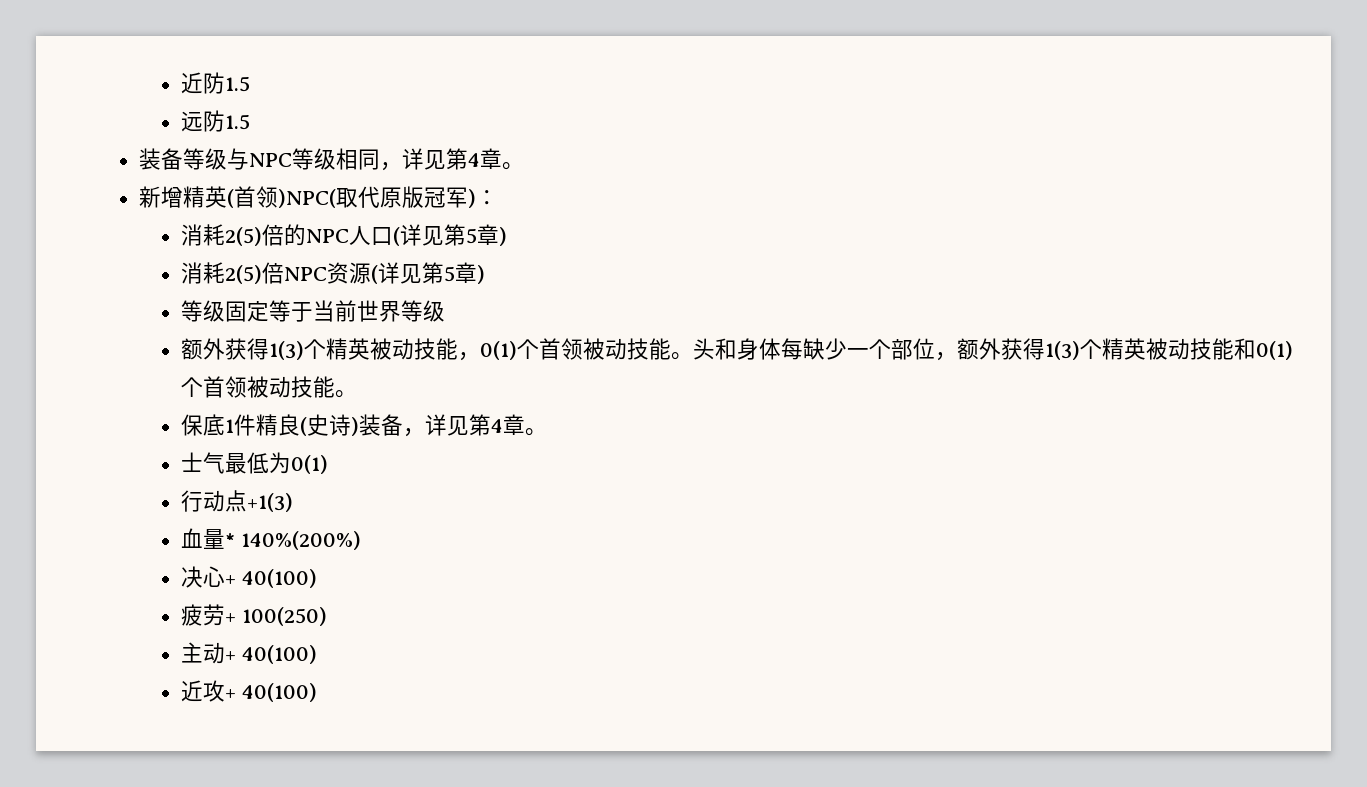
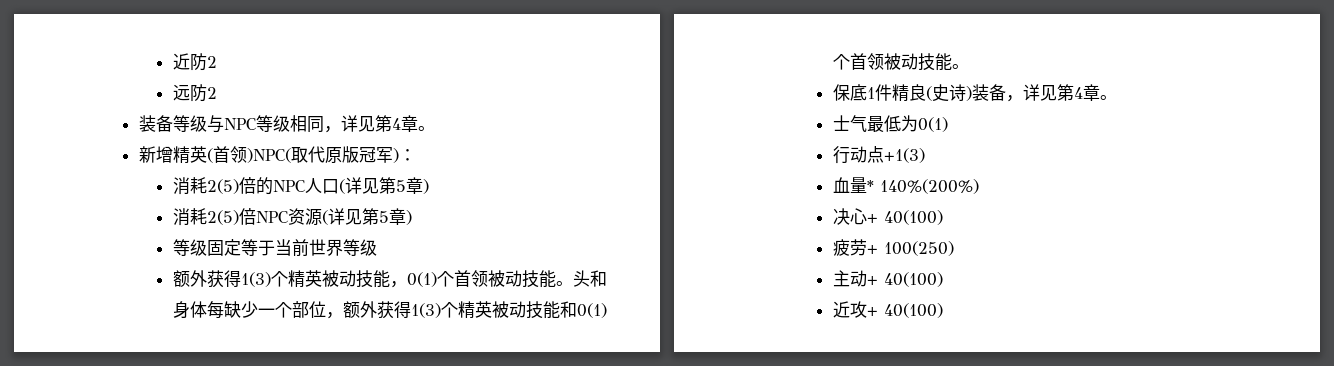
[225,76,251,92] 1.5 -> [206,56,217,68] 2
[225,114,251,130] 1.5 -> [206,87,217,99] 2

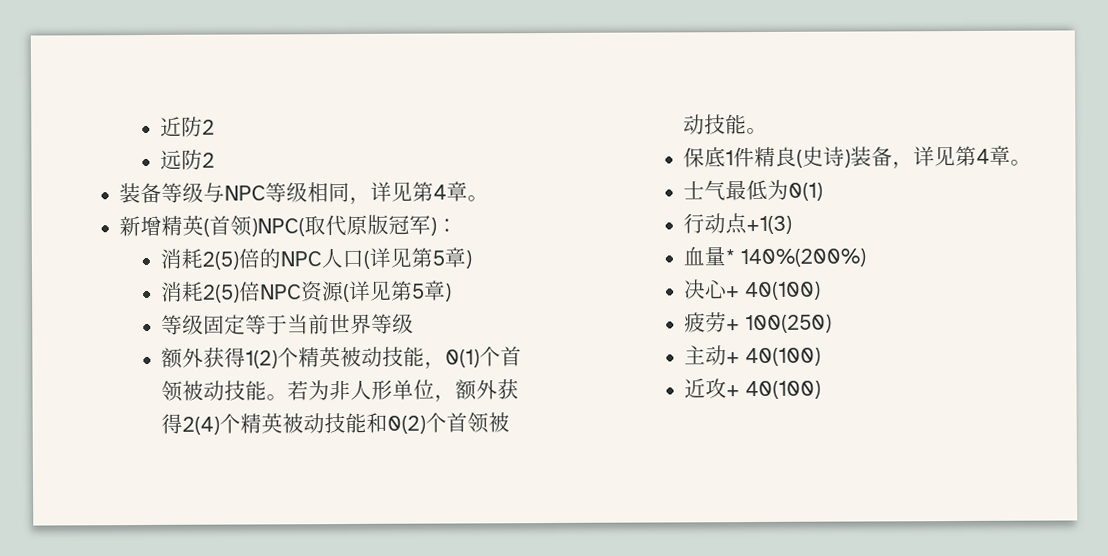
[240,272,271,287] 1(3) -> [245,350,279,369] 1(2)
[572,270,607,287] [172,301,309,319] 头和身体每缺少一个部 -> [287,379,415,401] 若为非人形单
[410,303,441,318] 1(3) -> [182,416,221,435] 2(4)
[576,303,607,318] 0(1) -> [387,415,427,434] 0(2)

